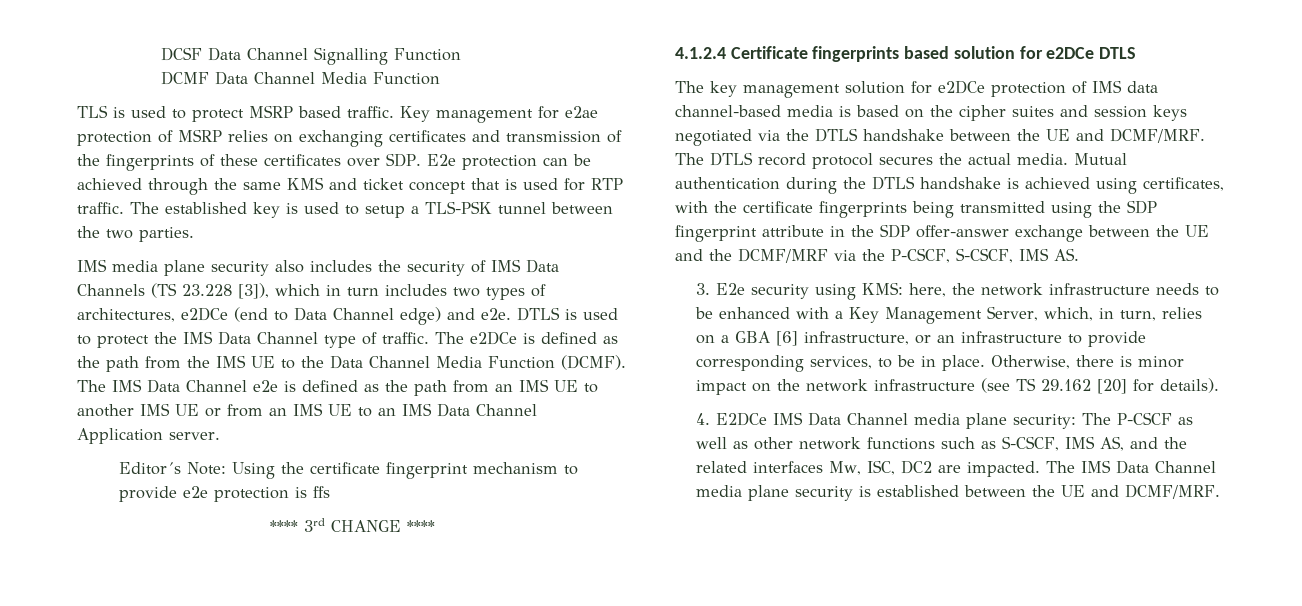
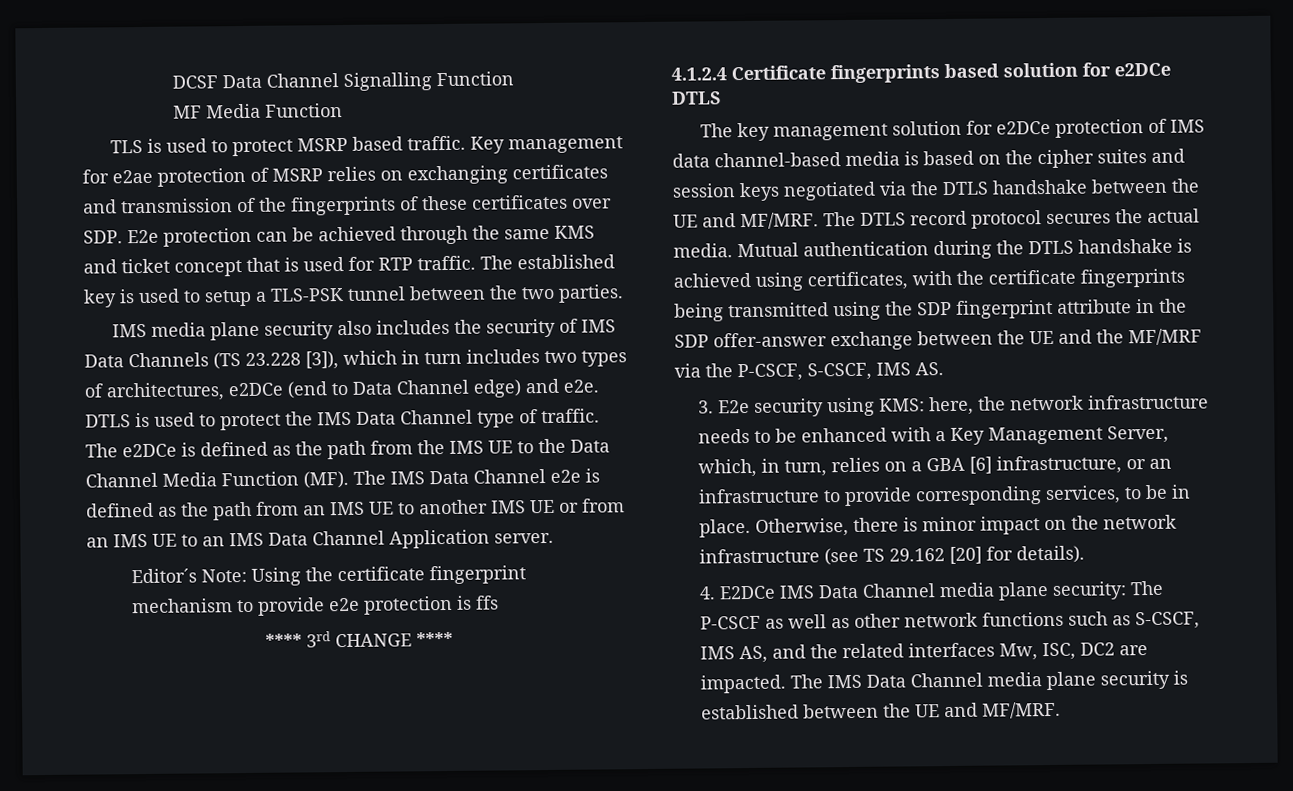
[161,71,316,85] DCMF Data Channel -> [172,105,202,119] MF
[561,355,626,370] (DCMF). -> [303,470,349,489] (MF).
[1110,128,1205,143] DCMF/MRF. -> [740,212,819,230] MF/MRF.
[738,248,828,263] DCMF/MRF -> [1128,328,1202,346] MF/MRF
[1125,484,1221,499] DCMF/MRF. -> [981,701,1061,719] MF/MRF.

